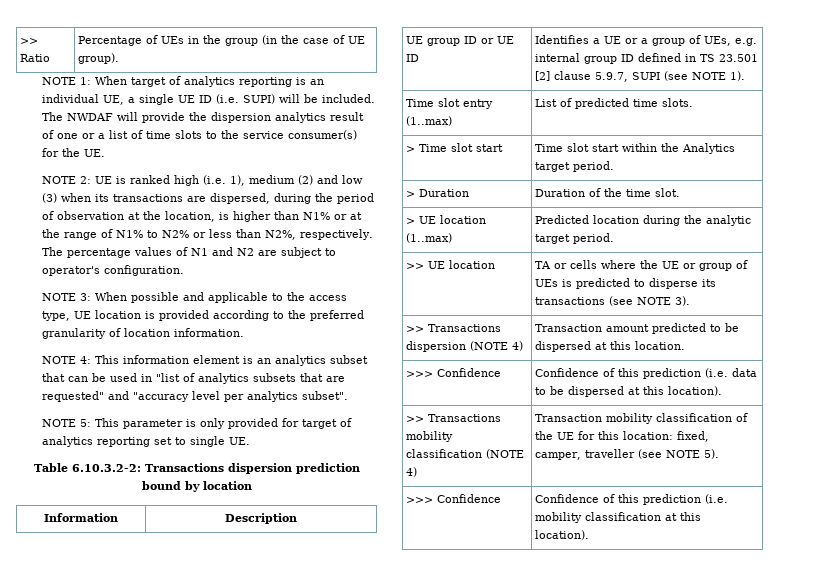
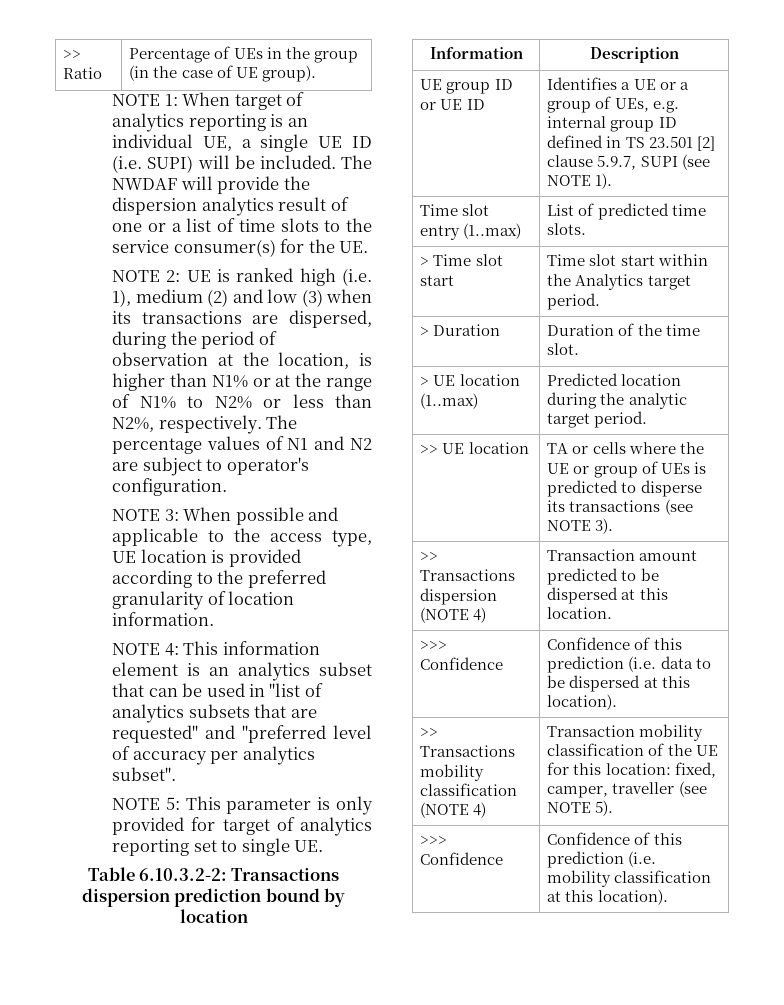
[133,391,221,402] "accuracy level -> [242,725,372,743] [112,746,207,765] "preferred level of accuracy

